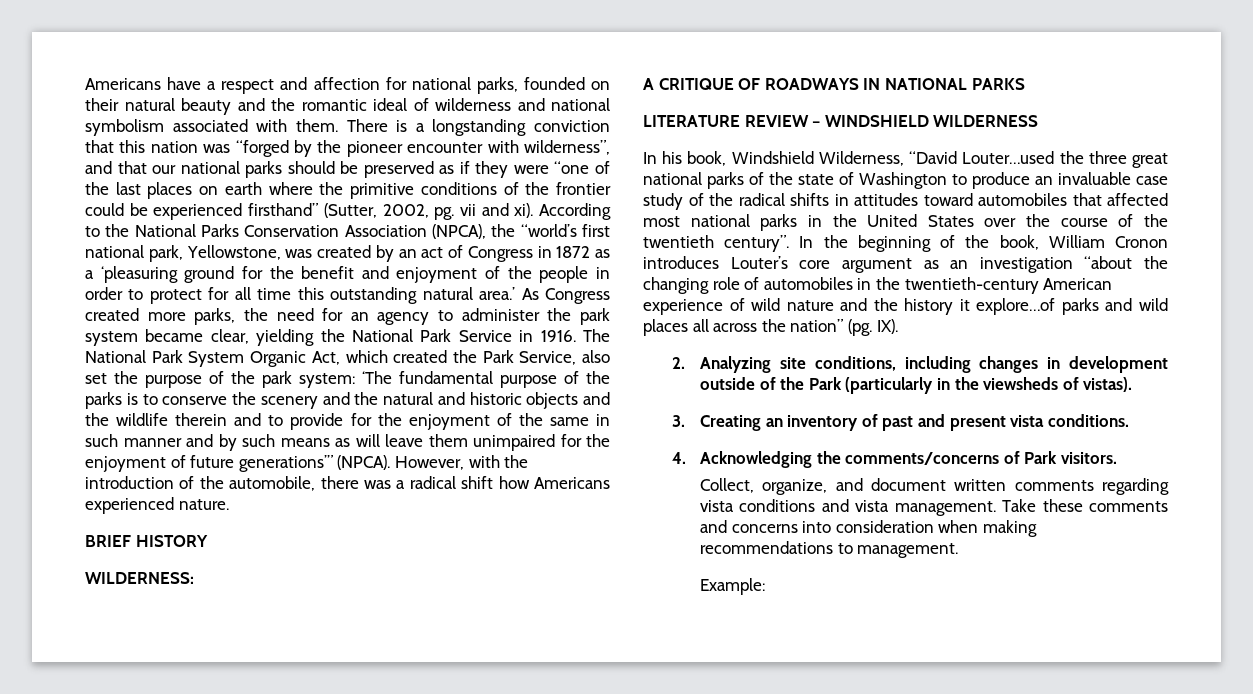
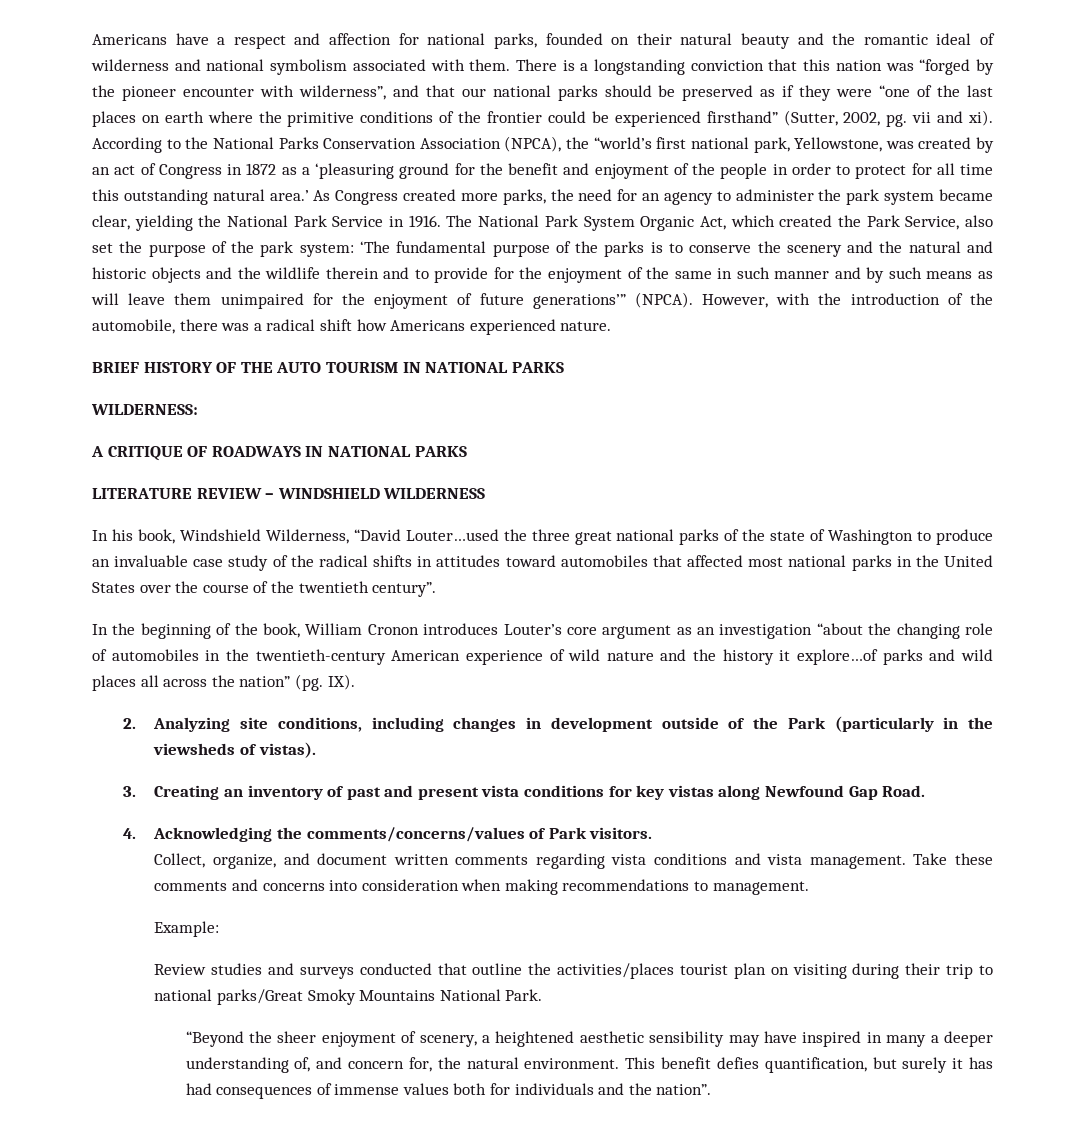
(208, 541) none -> [216,362,564,373] OF THE AUTO TOURISM IN NATIONAL PARKS
(790, 243) none -> (437, 589) //
[1047,414,1129,427] conditions. -> [524,785,926,800] conditions for key vistas along Newfound Gap Road.
[845,452,1000,465] comments/concerns -> [306,827,525,842] comments/concerns/values
(765, 586) none -> [154,963,993,979] [154,989,543,1005] [185,1031,993,1047] [185,1057,993,1073] [185,1083,712,1099] // Review studies and surveys conducted that outline the activities/places tourist plan on visiting during their trip to national parks/Great Smoky Mountains National Park. // “Beyond the sheer enjoyment of scenery, a heightened aesthetic sensibility may have inspired in many a deeper understanding of, and concern for, the natural environment. This benefit defies quantification, but surely it has had consequences of immense values both for individuals and the nation”.

